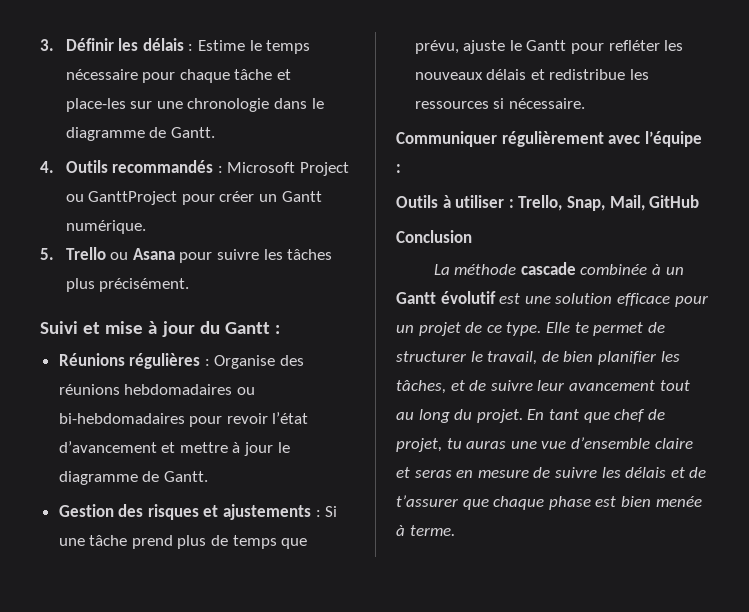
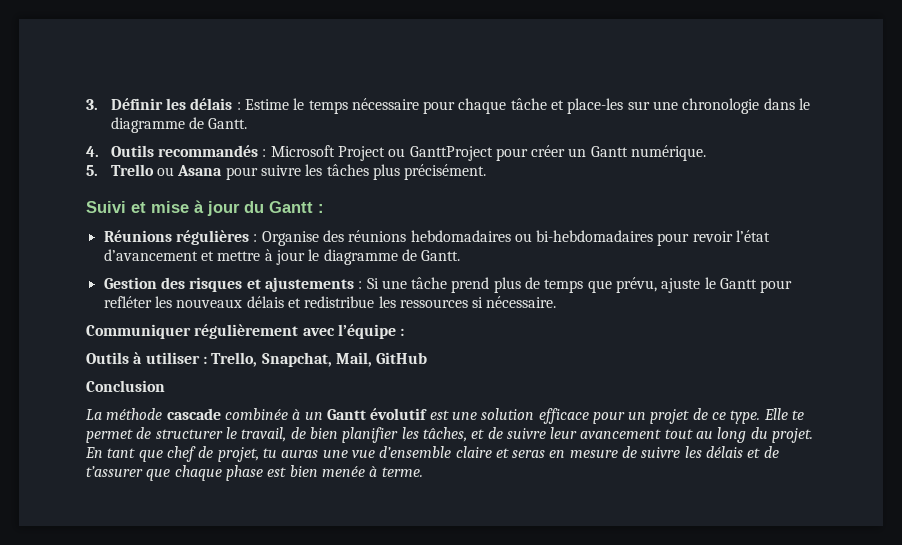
[566,196,605,211] Snap, -> [261,352,332,367] Snapchat,

